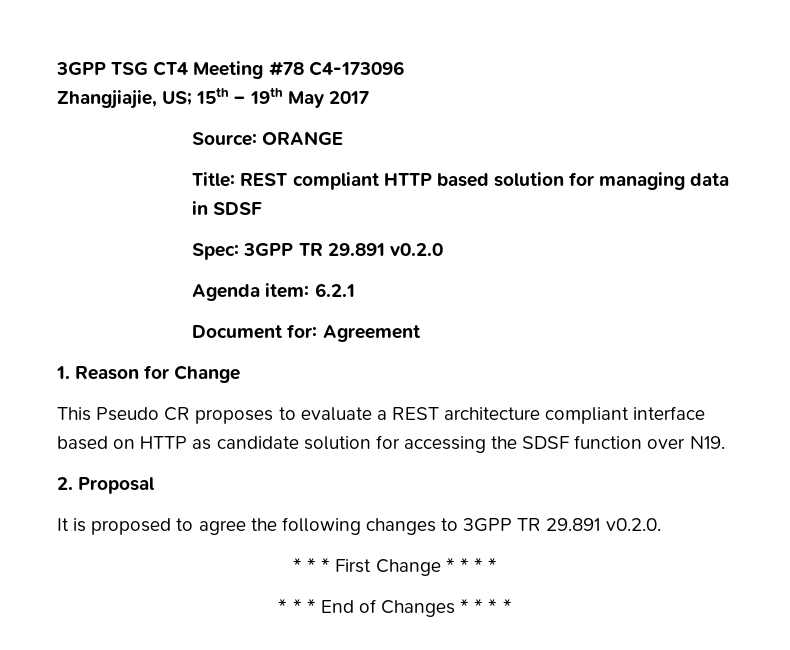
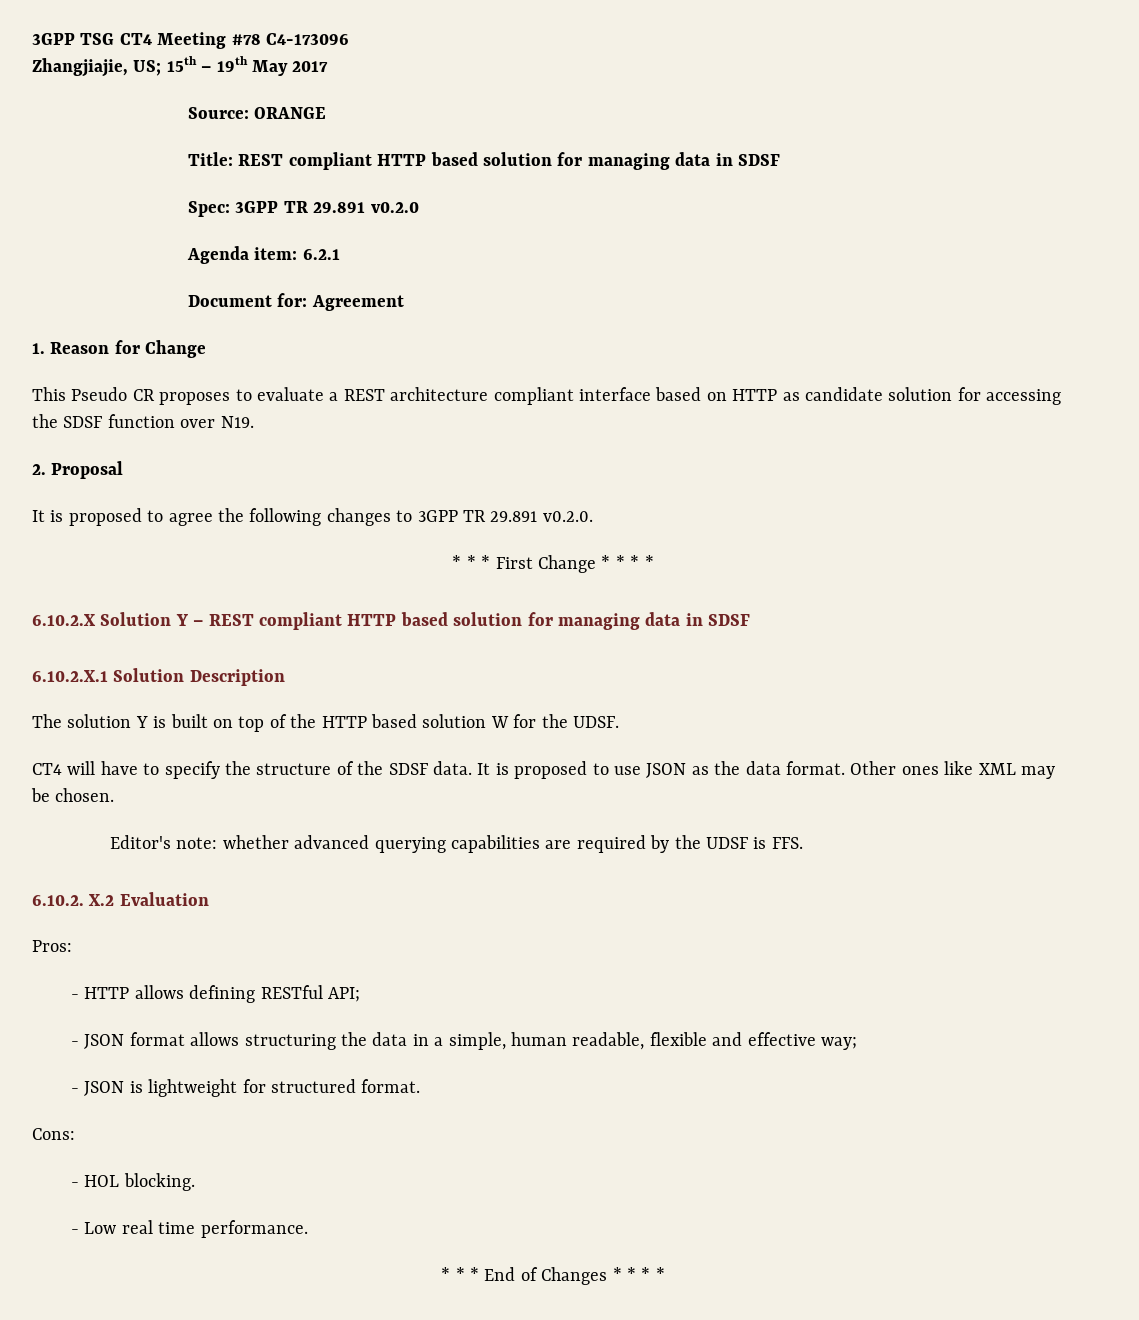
(498, 565) none -> [32,612,751,630] [32,668,285,686] [32,714,619,732] [32,761,1055,779] [31,788,115,802] [110,835,803,853] [32,892,209,906] [32,940,72,952] [71,985,361,1003] [71,1032,858,1050] [71,1079,421,1097] [32,1128,75,1140] [71,1173,195,1191] [71,1220,308,1238] // 6.10.2.X Solution Y – REST compliant HTTP based solution for managing data in SDSF // 6.10.2.X.1 Solution Description // The solution Y is built on top of the HTTP based solution W for the UDSF. // CT4 will have to specify the structure of the SDSF data. It is proposed to use JSON as the data format. Other ones like XML may be chosen. // Editor's note: whether advanced querying capabilities are required by the UDSF is FFS. // 6.10.2. X.2 Evaluation // Pros: // - HTTP allows defining RESTful API; // - JSON format allows structuring the data in a simple, human readable, flexible and effective way; // - JSON is lightweight for structured format. // Cons: // - HOL blocking. // - Low real time performance.

